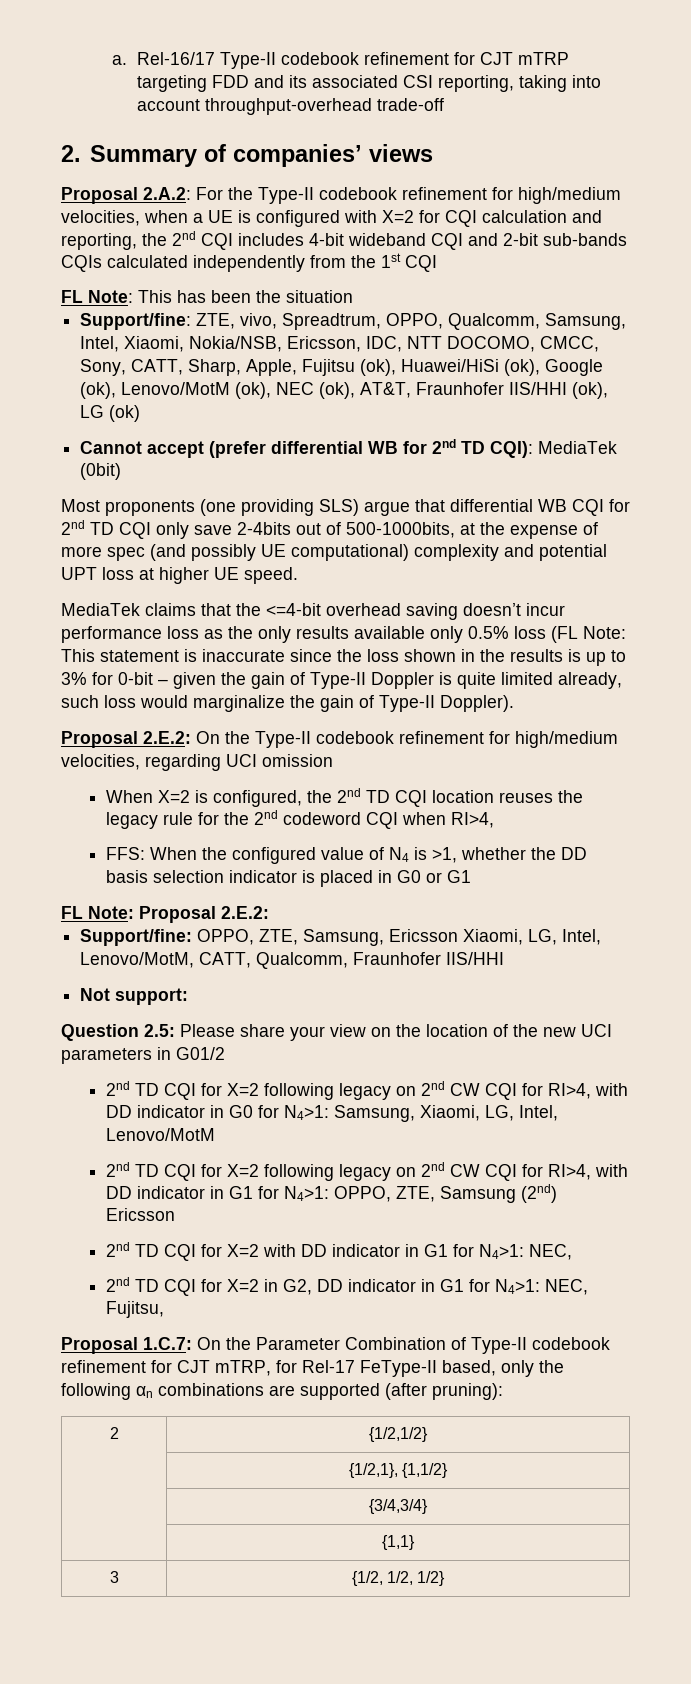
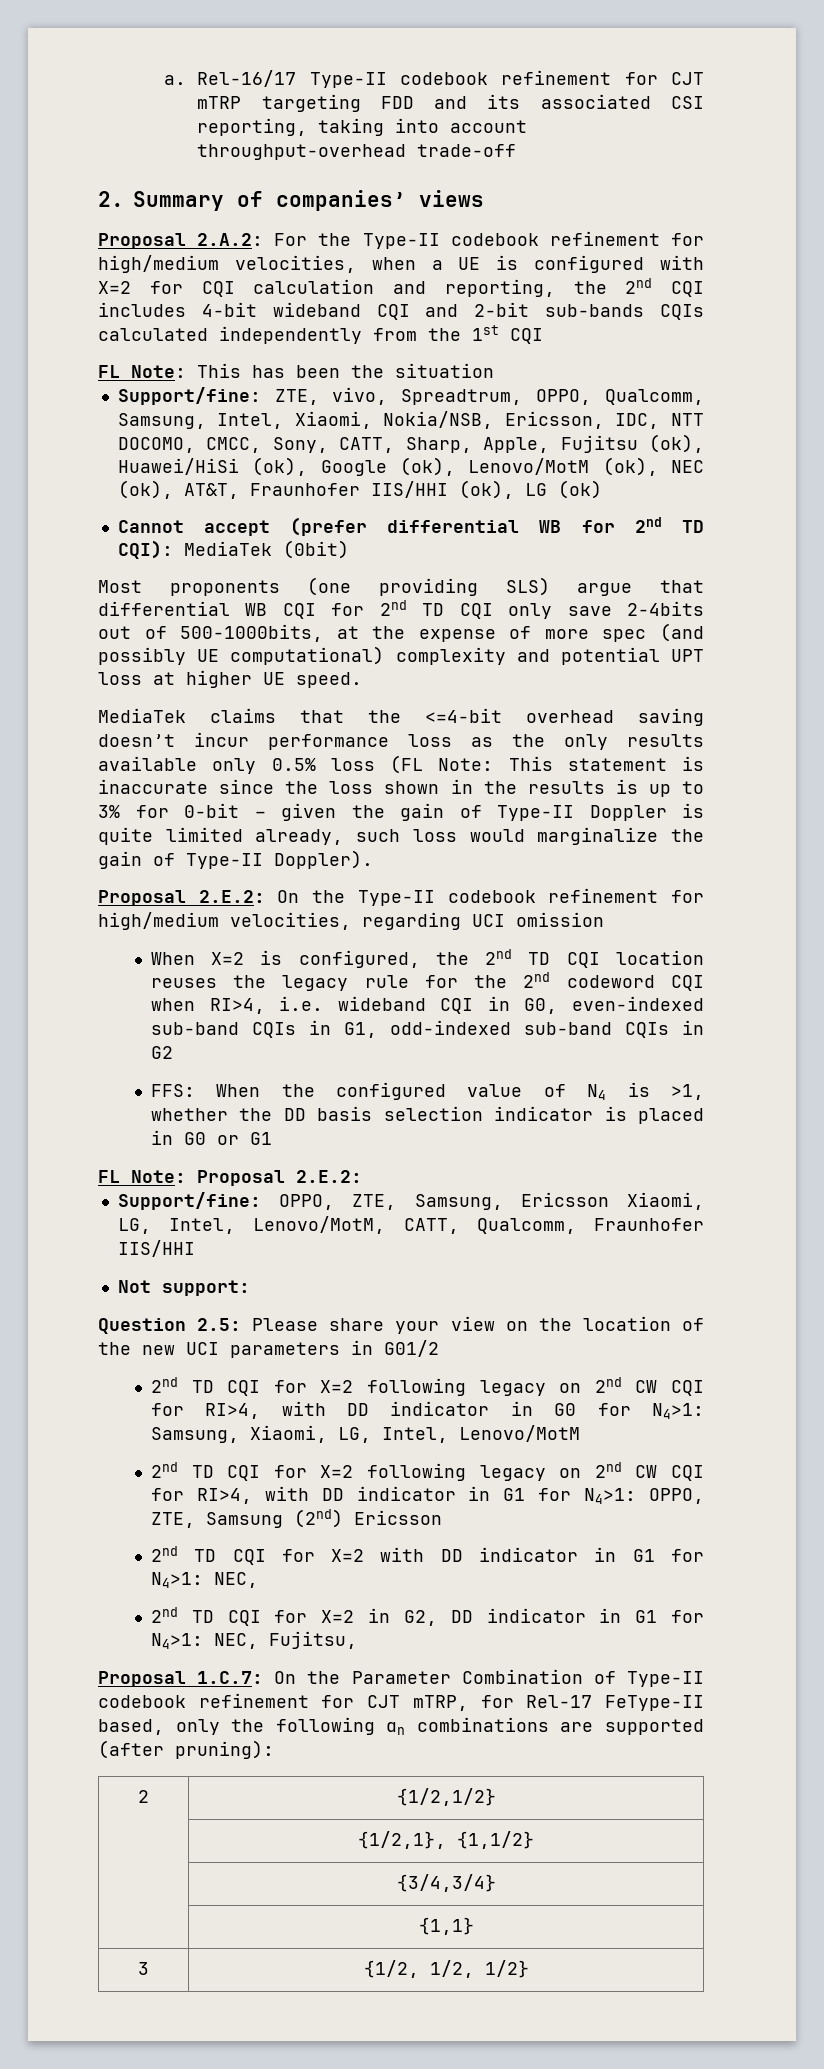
(494, 820) none -> [279,996,704,1014] [150,1020,704,1038] [150,1046,173,1059] i.e. wideband CQI in G0, even-indexed sub-band CQIs in G1, odd-indexed sub-band CQIs in G2

